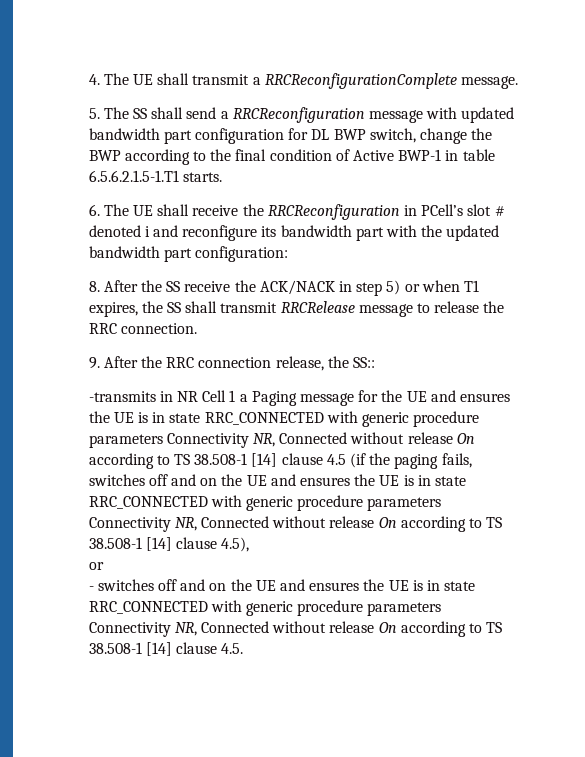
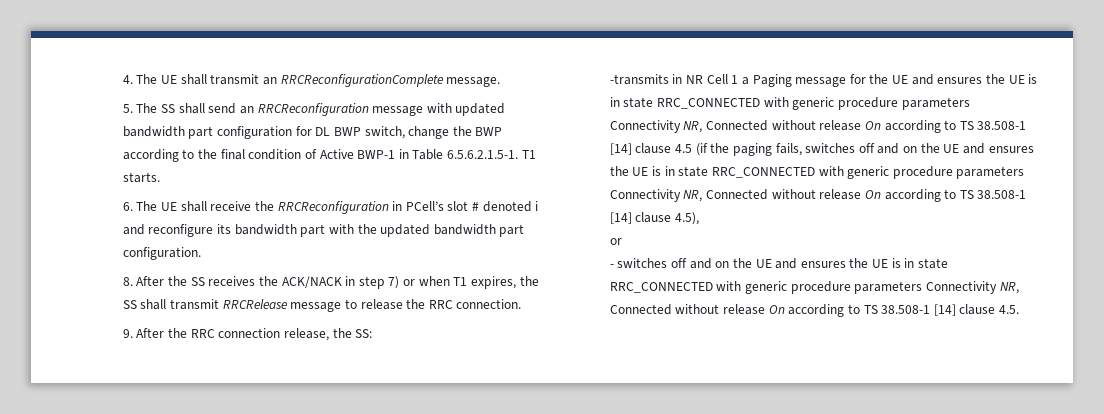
[252,77,261,85] a -> [262,77,277,85] an
[220,111,229,119] a -> [239,106,254,114] an
[462,149,495,161] [88,170,179,182] table 6.5.6.2.1.5-1.T1 -> [412,149,536,160] Table 6.5.6.2.1.5-1. T1
[195,246,289,262] configuration: -> [122,247,201,260] configuration.
[184,281,231,292] receive -> [208,276,256,286] receives
[386,280,401,295] 5) -> [388,276,400,289] 7)
[352,357,375,368] SS:: -> [355,329,373,338] SS:

